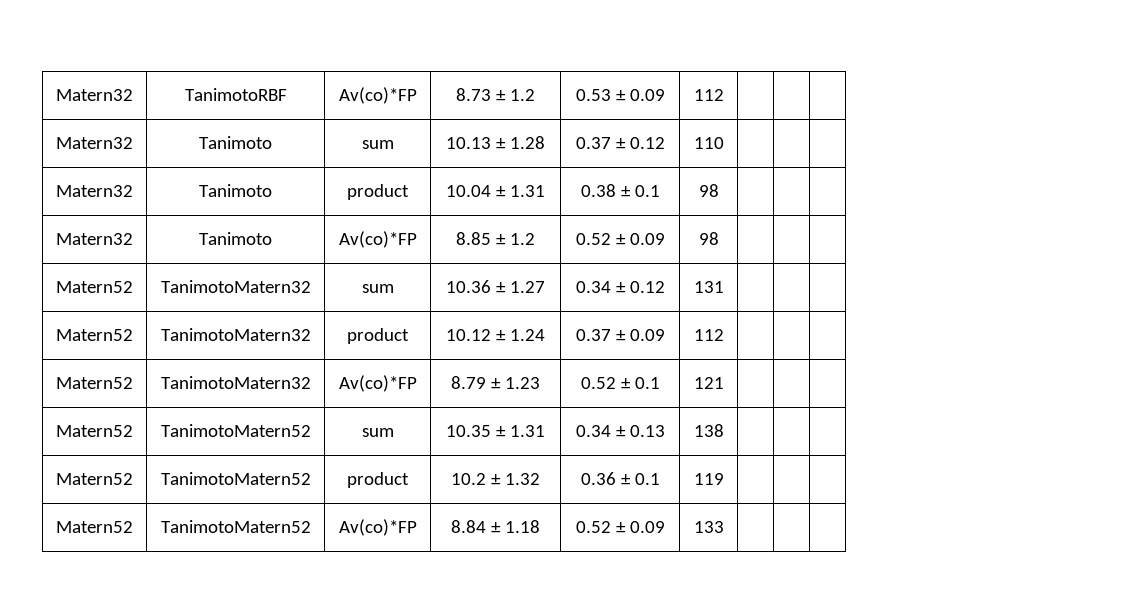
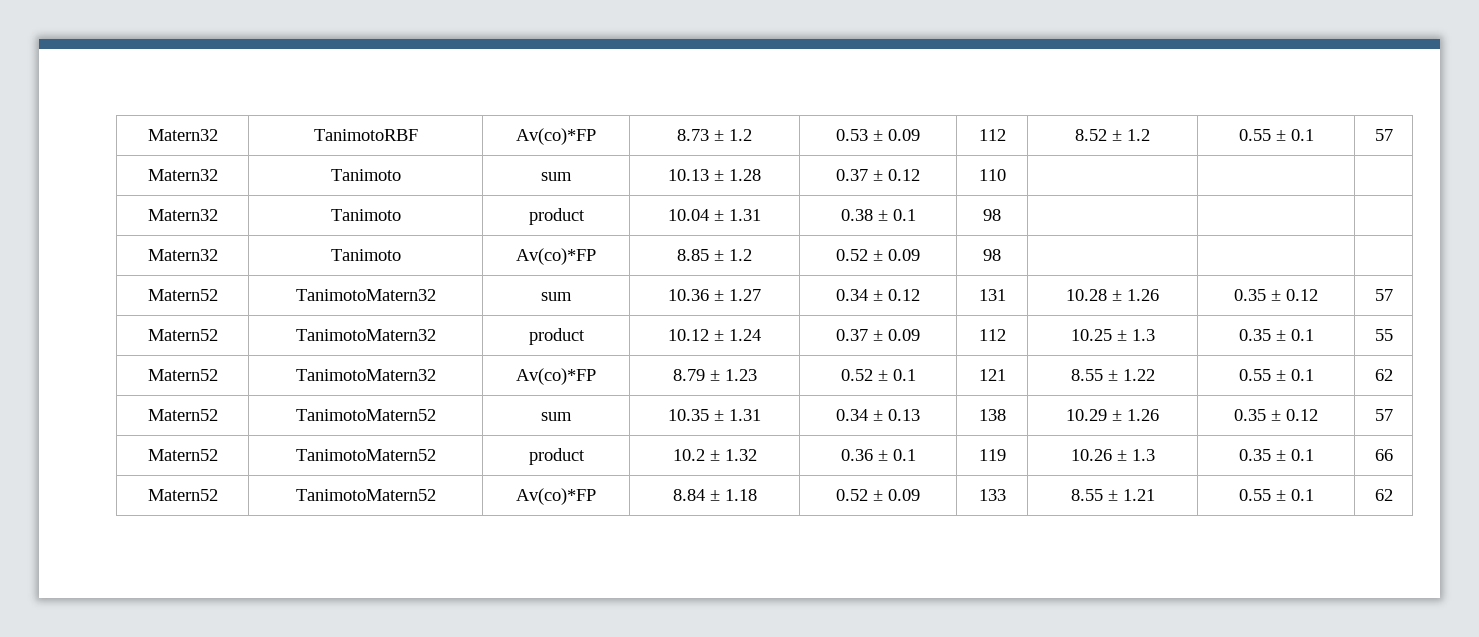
(724, 95) | | -> [1075,129,1150,141] [1238,129,1314,141] [1374,129,1393,141] 8.52 ± 1.2 | 0.55 ± 0.1 | 57
(724, 287) | | -> [1066,289,1159,301] [1234,289,1318,301] [1374,289,1393,301] 10.28 ± 1.26 | 0.35 ± 0.12 | 57
(724, 335) | | -> [1070,329,1155,341] [1238,329,1314,341] [1374,329,1393,341] 10.25 ± 1.3 | 0.35 ± 0.1 | 55
(724, 383) | | -> [1070,369,1155,381] [1238,369,1314,381] [1374,369,1393,381] 8.55 ± 1.22 | 0.55 ± 0.1 | 62
(724, 430) | | -> [1066,409,1159,421] [1234,409,1318,421] [1374,409,1393,421] 10.29 ± 1.26 | 0.35 ± 0.12 | 57
(724, 479) | | -> [1070,449,1155,461] [1238,449,1314,461] [1374,449,1393,461] 10.26 ± 1.3 | 0.35 ± 0.1 | 66
(724, 527) | | -> [1070,489,1155,501] [1238,489,1314,501] [1374,489,1393,501] 8.55 ± 1.21 | 0.55 ± 0.1 | 62

